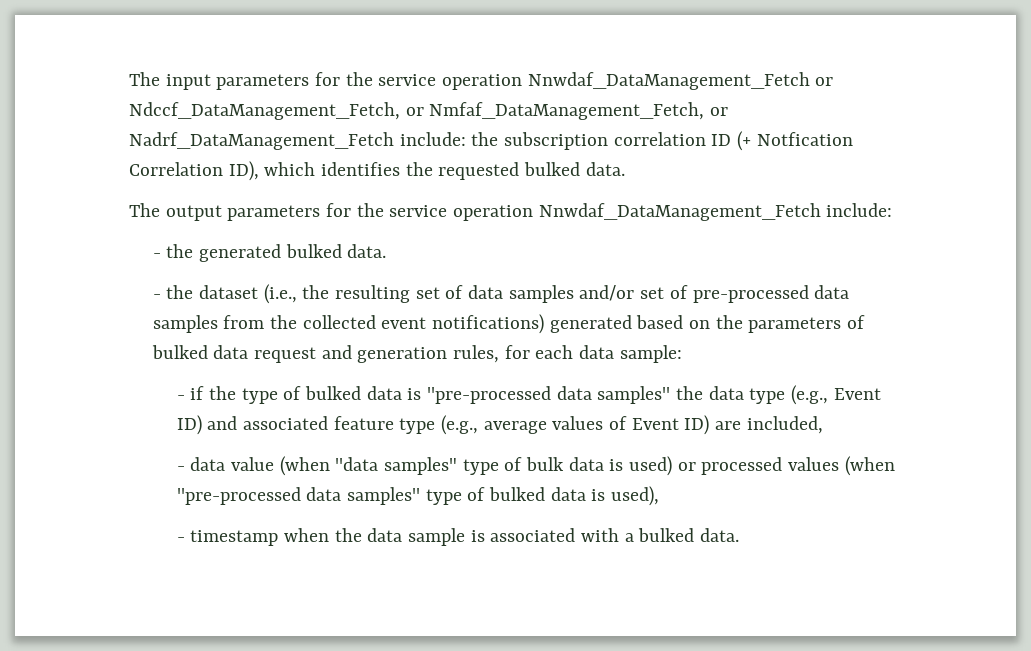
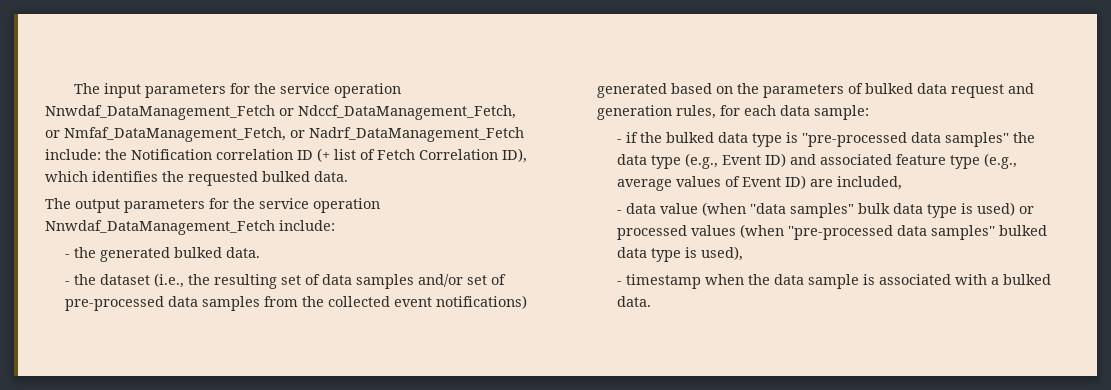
[504,132,609,150] subscription -> [131,149,212,160] Notification
[756,132,853,146] Notfication -> [334,149,415,160] list of Fetch
[241,386,402,404] type of bulked data -> [666,132,783,147] bulked data type
[462,457,523,475] type of -> (855, 210) none
(604, 464) none -> [927,204,958,218] type
[425,487,586,505] type of bulked data -> [999,225,1048,236] [617,247,682,262] bulked data type

